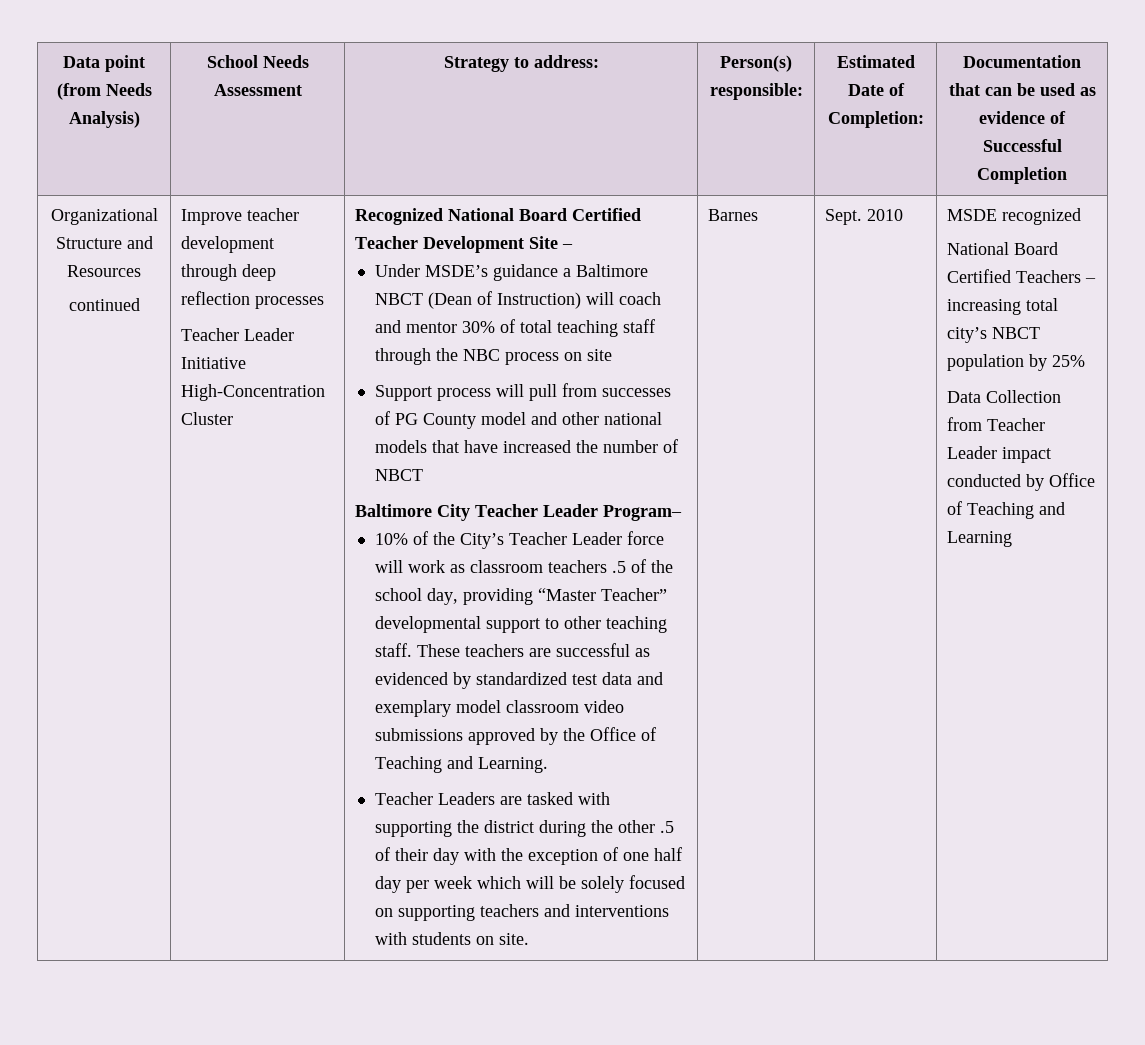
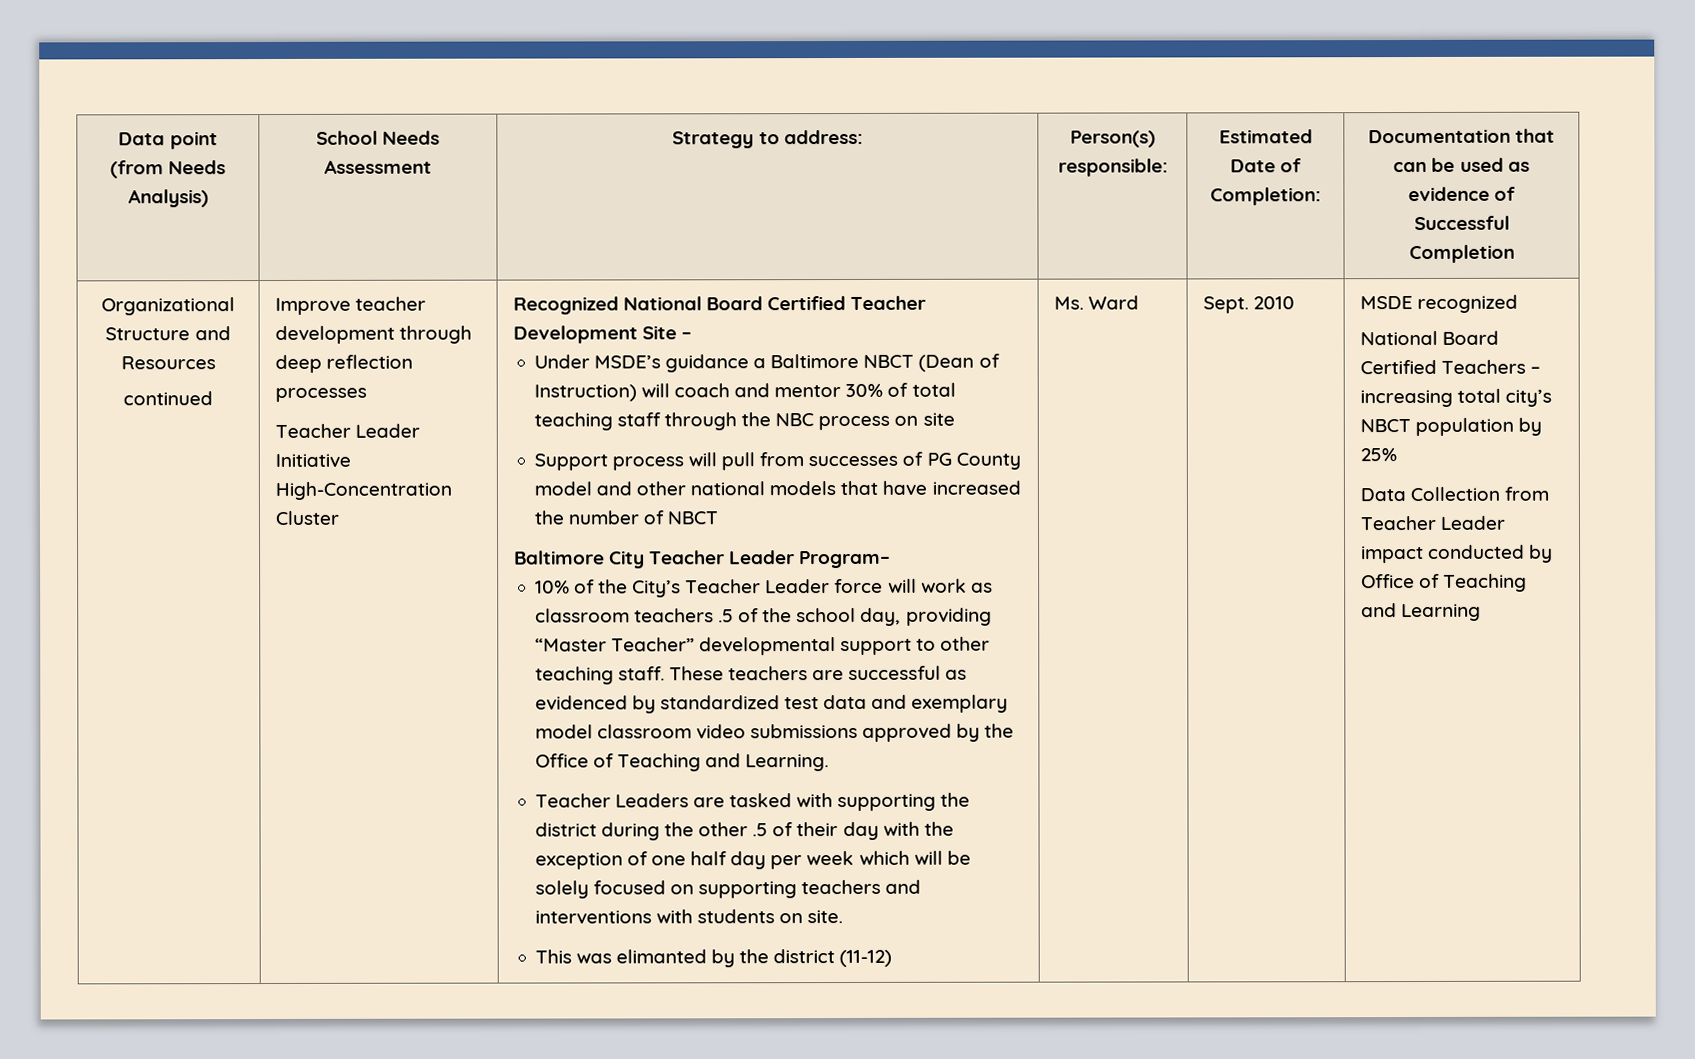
[707,209,758,221] | Barnes -> [534,949,893,968] [1053,295,1139,310] // This was elimanted by the district (11-12) | Ms. Ward

